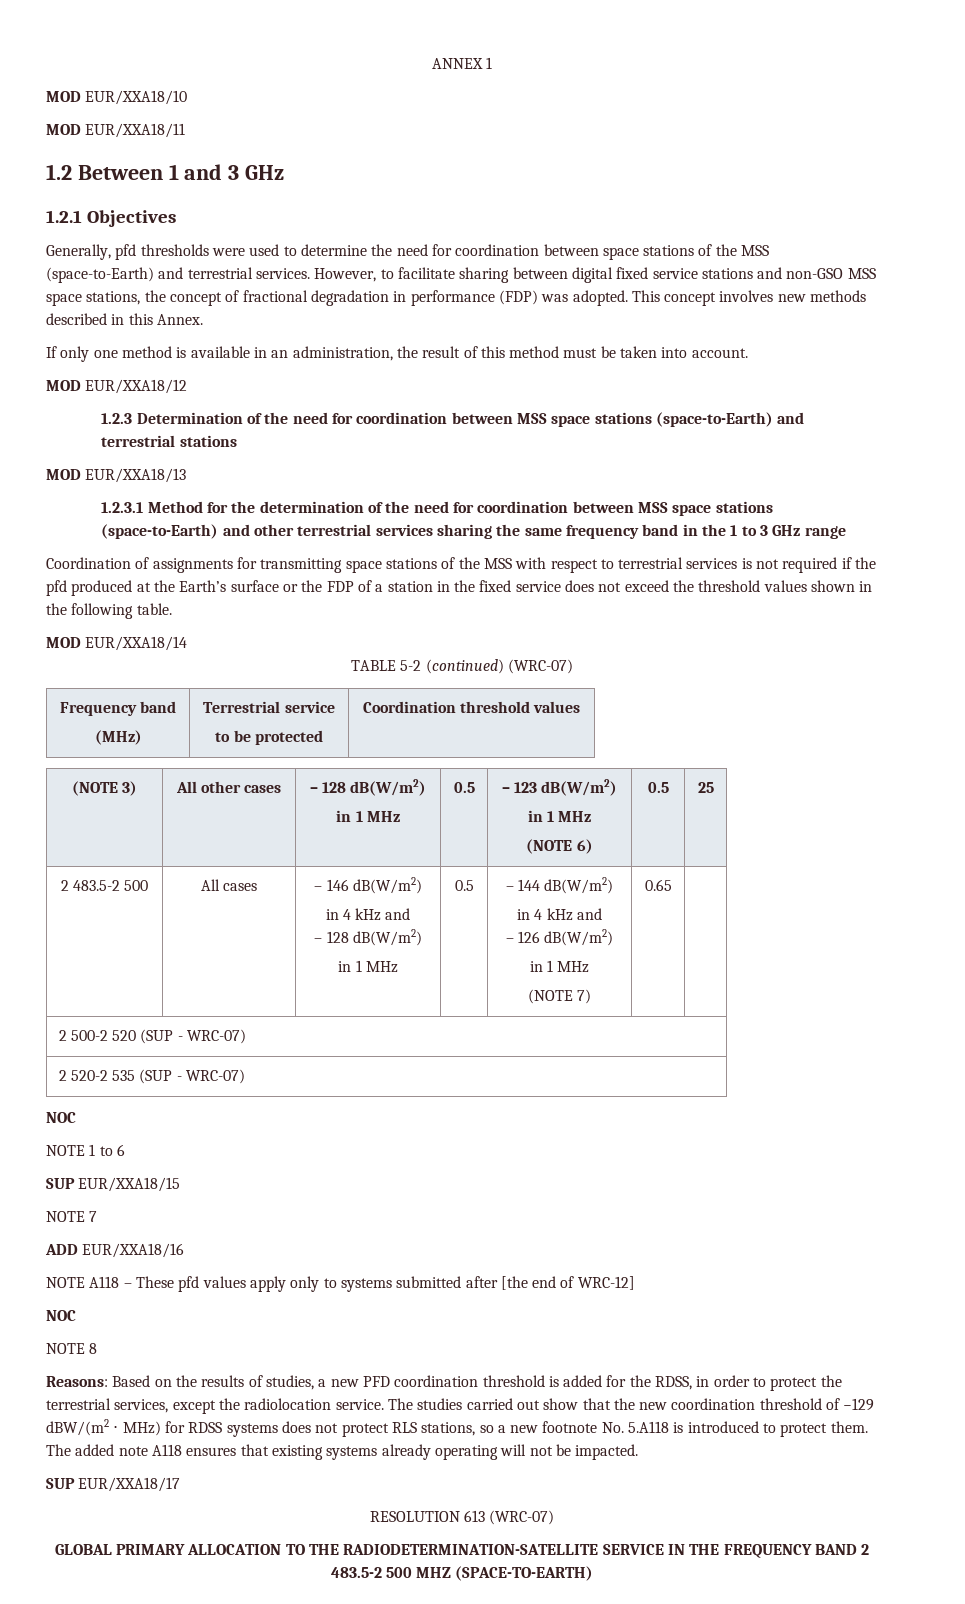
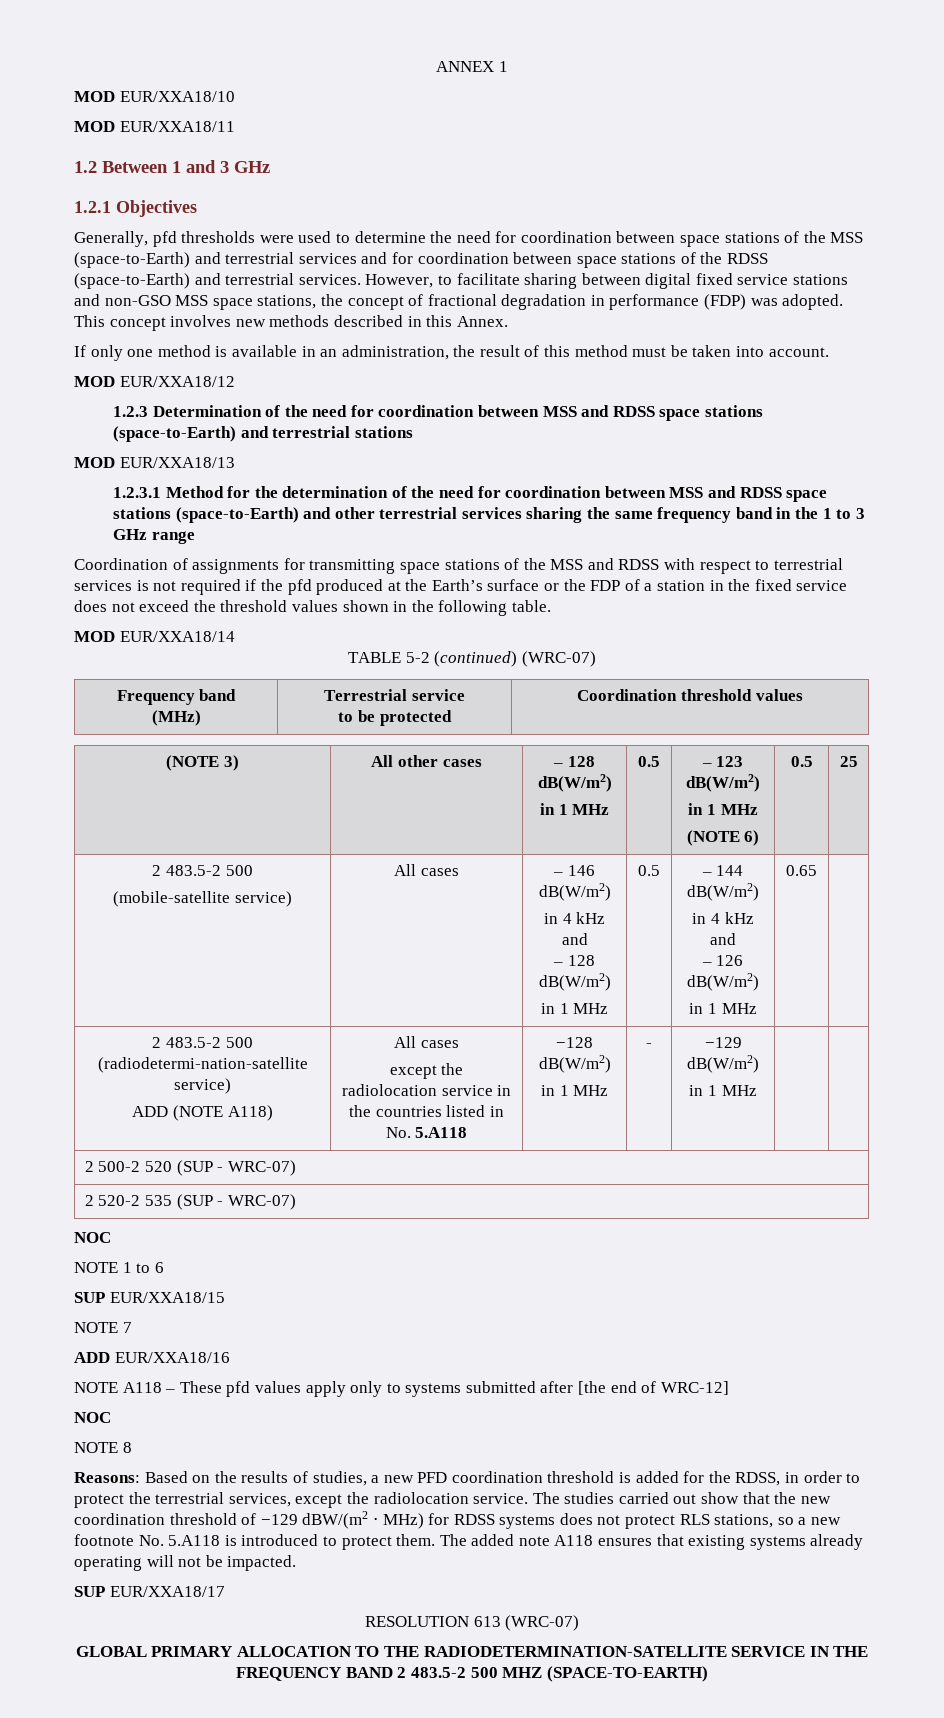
(253, 273) none -> [298,252,769,268] [74,273,295,289] services and for coordination between space stations of the RDSS (space-to-Earth) and terrestrial
(547, 418) none -> [581,405,655,417] and RDSS
(668, 507) none -> [708,486,782,498] and RDSS
(512, 563) none -> [587,558,660,570] and RDSS
(149, 885) none -> [113,891,292,907] // (mobile-satellite service)
[527,989,592,1004] // (NOTE 7) -> (757, 1008) none
(672, 885) none -> [152,1037,253,1048] [97,1057,308,1073] [174,1078,231,1094] [132,1105,273,1121] [394,1036,459,1048] [389,1063,464,1079] [341,1084,512,1096] [349,1105,504,1117] [385,1127,468,1138] [556,1037,593,1048] [538,1055,611,1073] [540,1085,609,1096] [646,1043,652,1048] [704,1037,742,1048] [687,1055,759,1073] [689,1085,757,1096] // 2 483.5-2 500 (radiodetermi-nation-satellite service) // ADD (NOTE A118) | All cases // except the radiolocation service in the countries listed in No. 5.A118 | −128 dB(W/m2) // in 1 MHz | - | −129 dB(W/m2) // in 1 MHz | |

